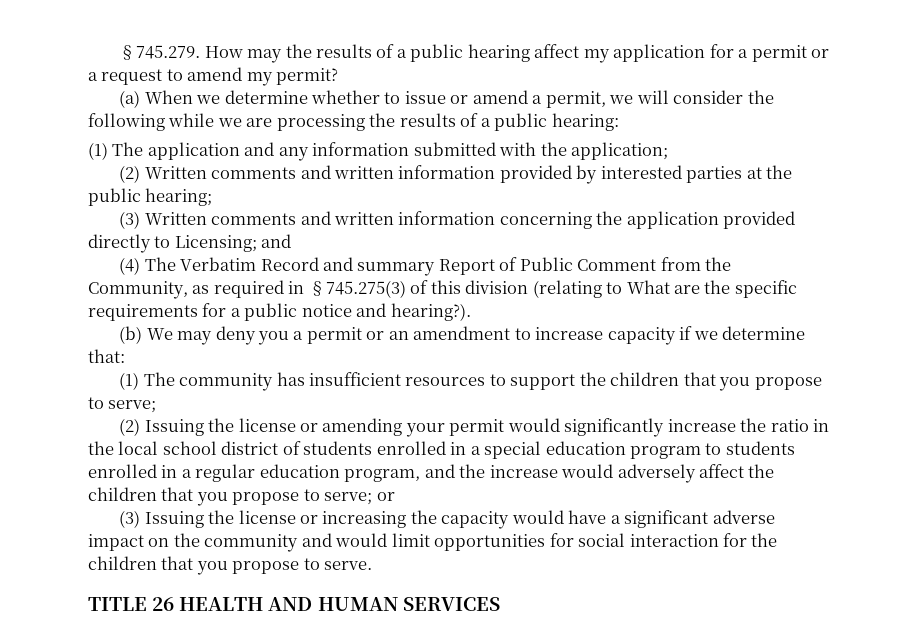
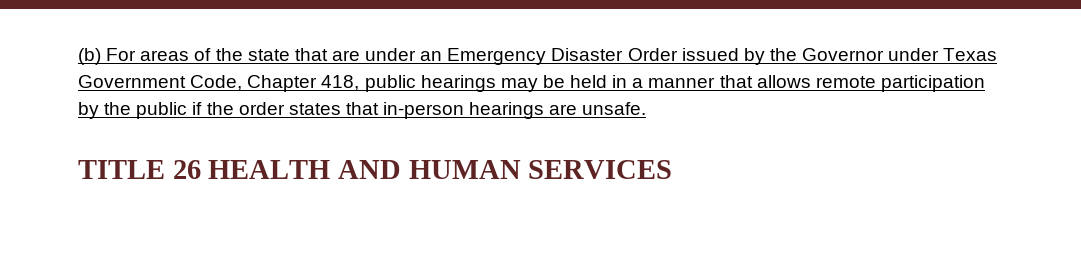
[119,44,830,63] [88,67,339,86] [119,90,774,108] [88,113,619,131] [88,142,669,161] [119,165,793,184] [88,188,213,206] [119,211,796,229] [88,234,292,253] [119,257,732,276] [88,280,797,299] [88,303,471,321] [119,326,806,345] [88,349,125,363] [119,372,822,391] [88,397,157,413] [119,418,830,437] [88,441,795,459] [88,464,775,483] [88,487,395,506] [119,510,775,529] [88,533,778,552] [88,556,373,575] §745.279. How may the results of a public hearing affect my application for a permit or a request to amend my permit? // (a) When we determine whether to issue or amend a permit, we will consider the following while we are processing the results of a public hearing: // (1) The application and any information submitted with the application; // (2) Written comments and written information provided by interested parties at the public hearing; // (3) Written comments and written information concerning the application provided directly to Licensing; and // (4) The Verbatim Record and summary Report of Public Comment from the Community, as required in §745.275(3) of this division (relating to What are the specific requirements for a public notice and hearing?). // (b) We may deny you a permit or an amendment to increase capacity if we determine that: // (1) The community has insufficient resources to support the children that you propose to serve; // (2) Issuing the license or amending your permit would significantly increase the ratio in the local school district of students enrolled in a special education program to students enrolled in a regular education program, and the increase would adversely affect the children that you propose to serve; or // (3) Issuing the license or increasing the capacity would have a significant adverse impact on the community and would limit opportunities for social interaction for the children that you propose to serve. -> [78,48,998,65] [78,75,985,92] [78,102,647,119] (b) For areas of the state that are under an Emergency Disaster Order issued by the Governor under Texas Government Code, Chapter 418, public hearings may be held in a manner that allows remote participation by the public if the order states that in-person hearings are unsafe.

